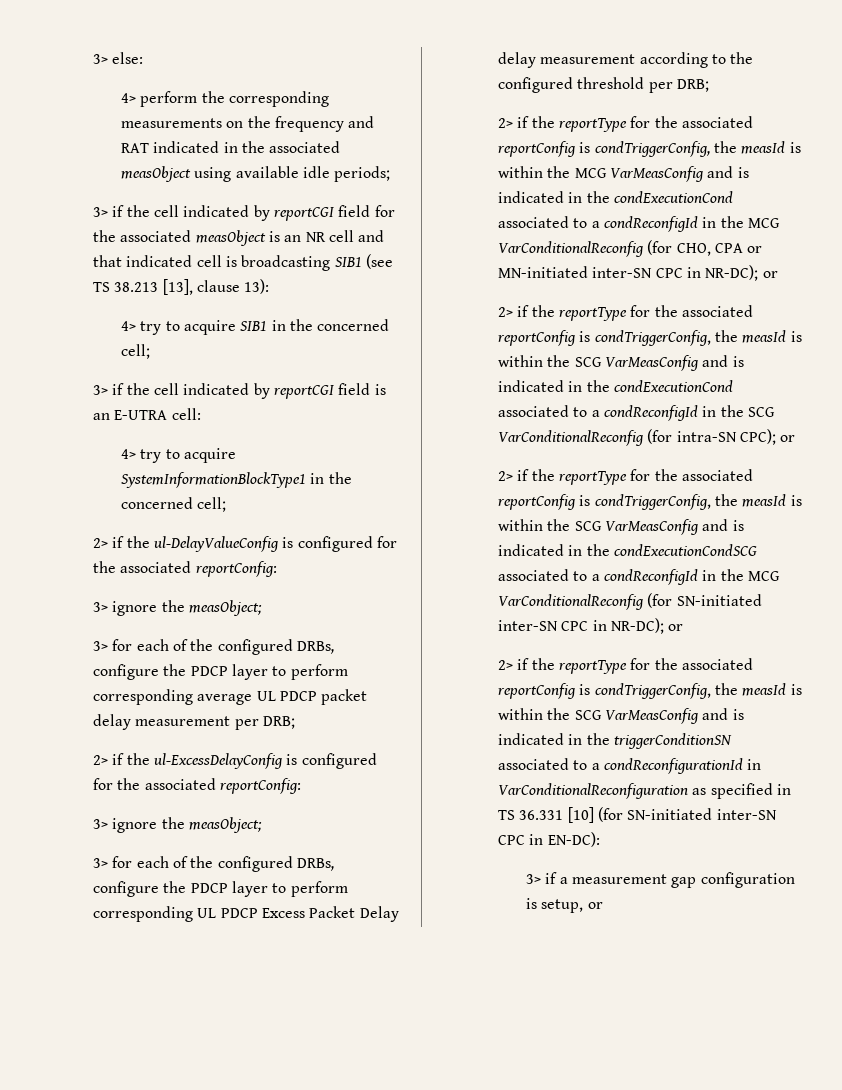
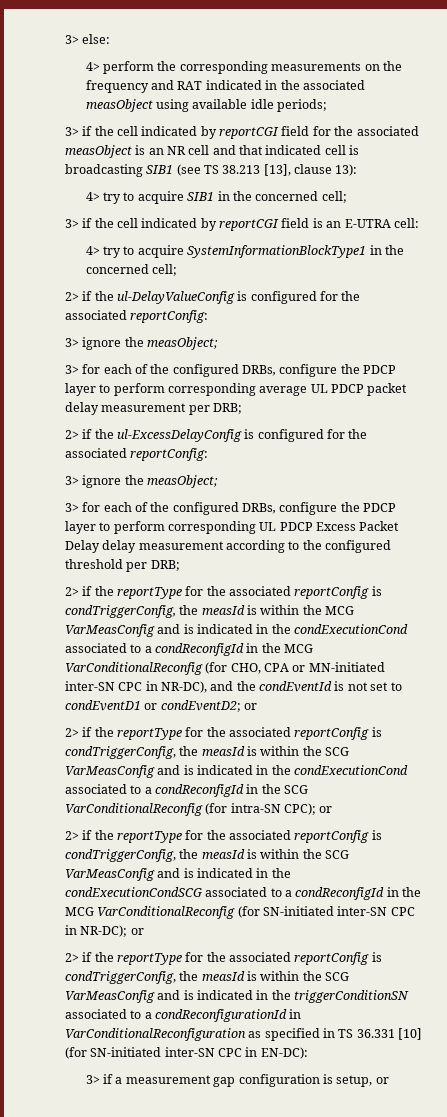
[705,265,759,281] NR-DC); -> [160,681,402,693] [64,700,241,712] NR-DC), and the condEventId is not set to condEventD1 or condEventD2;

